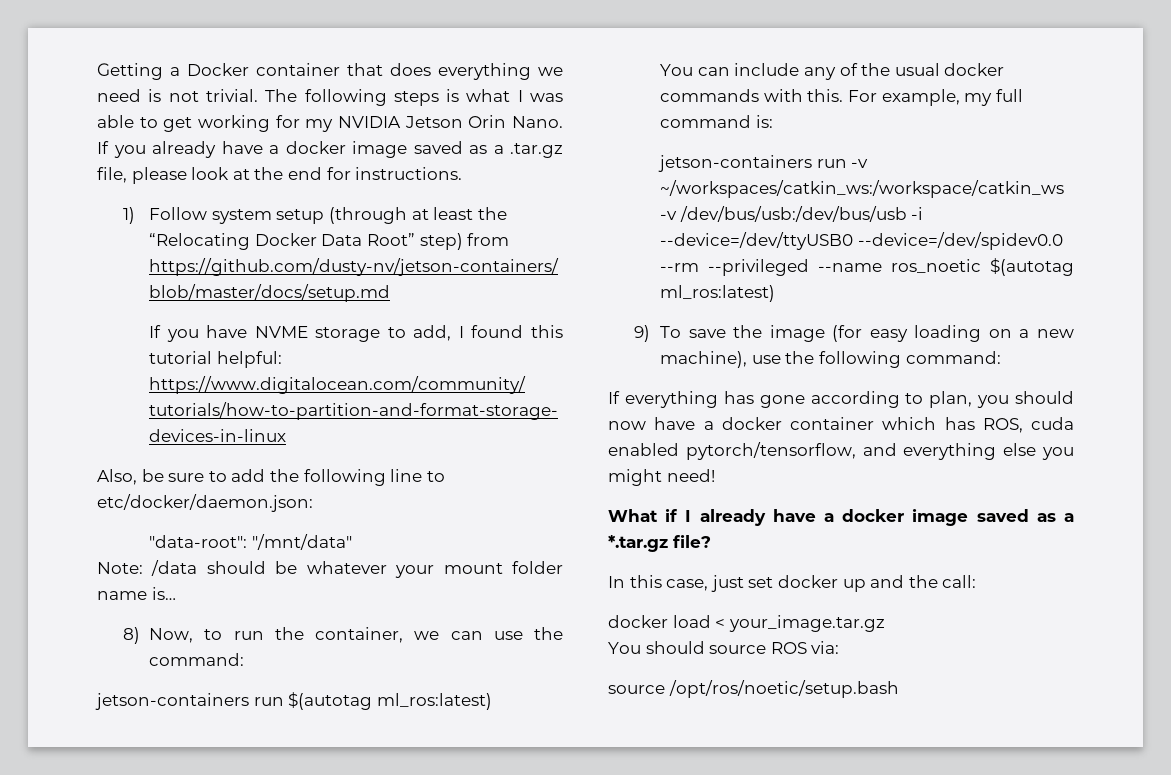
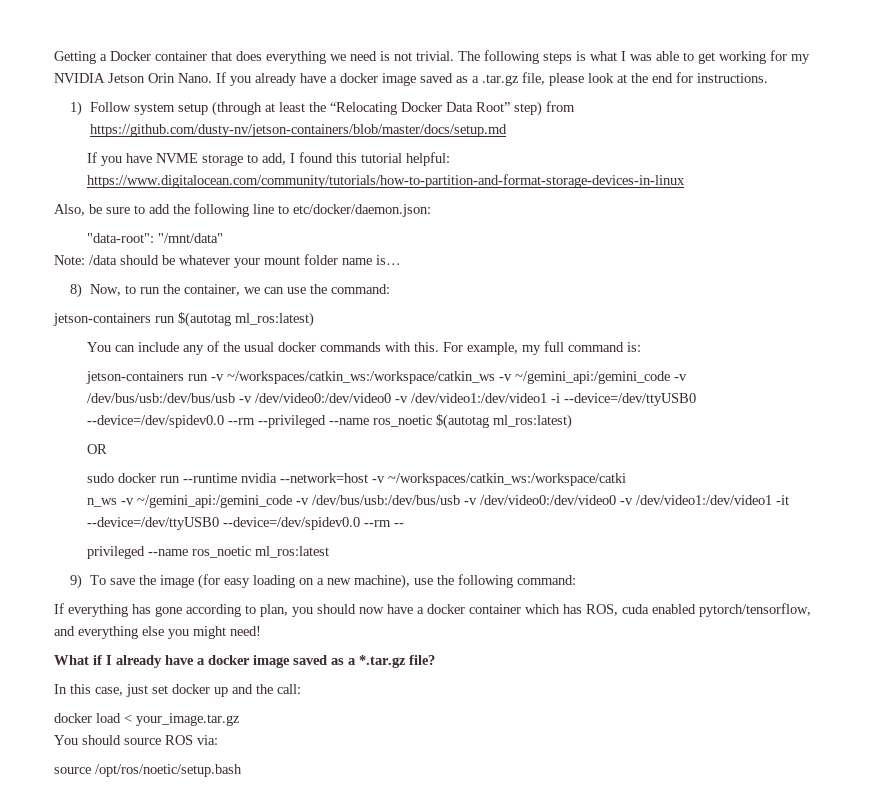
[679,206,907,222] /dev/bus/usb:/dev/bus/usb -> [514,371,687,384] [86,393,547,403] ~/gemini_api:/gemini_code -v /dev/bus/usb:/dev/bus/usb -v /dev/video0:/dev/video0 -v /dev/video1:/dev/video1
(776, 293) none -> [86,444,107,454] [86,473,626,486] [86,495,789,508] [86,517,404,530] [86,546,329,559] // OR // sudo docker run --runtime nvidia --network=host -v ~/workspaces/catkin_ws:/workspace/catki // n_ws -v ~/gemini_api:/gemini_code -v /dev/bus/usb:/dev/bus/usb -v /dev/video0:/dev/video0 -v /dev/video1:/dev/video1 -it --device=/dev/ttyUSB0 --device=/dev/spidev0.0 --rm -- // privileged --name ros_noetic ml_ros:latest

